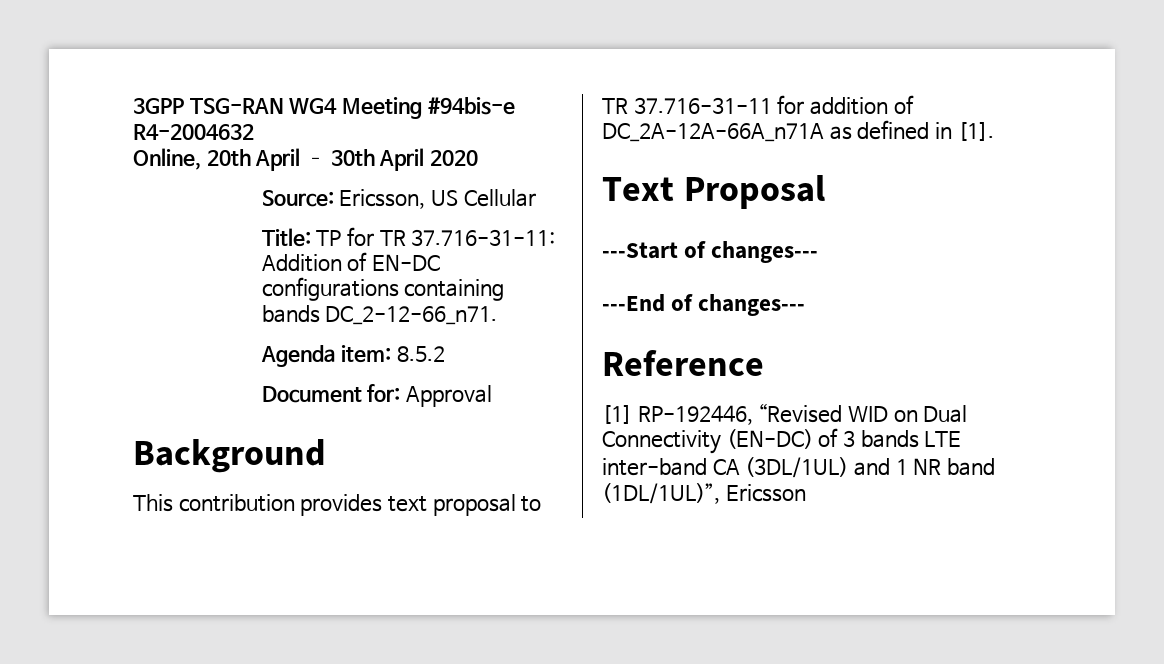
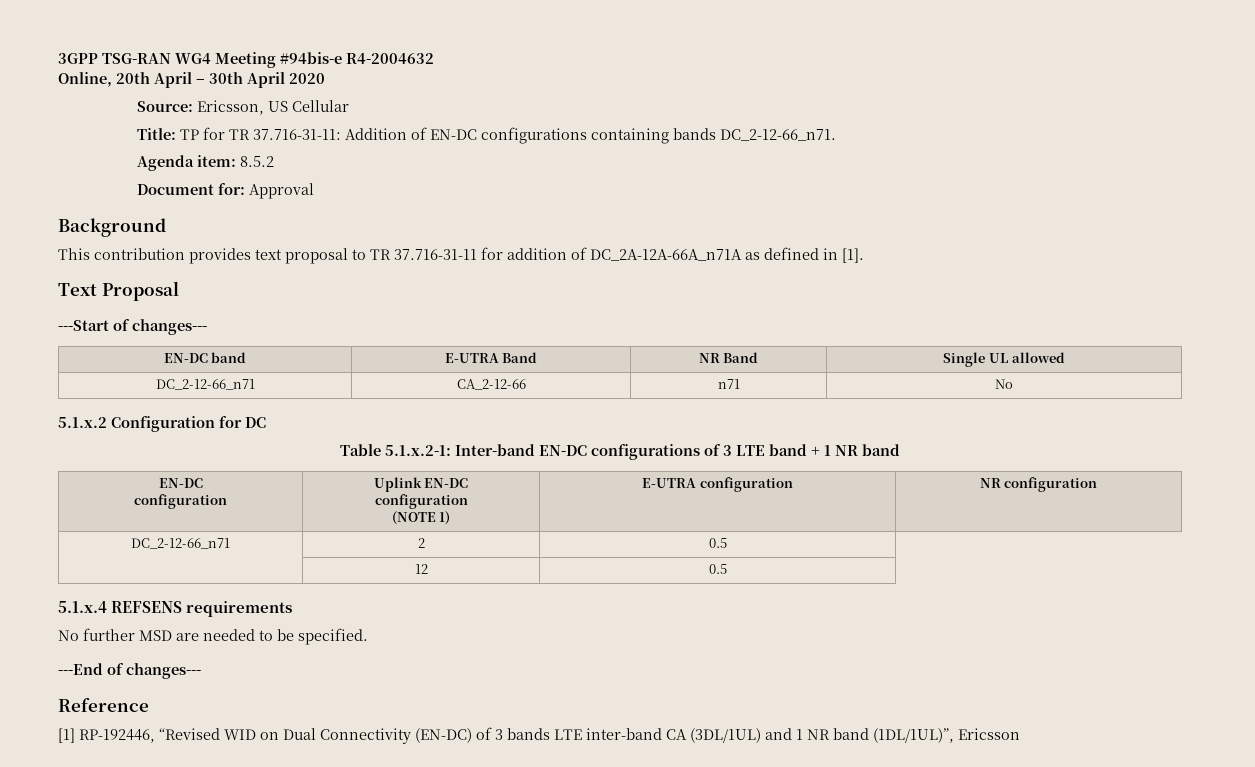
(819, 252) none -> [163,352,247,363] [444,352,538,363] [698,352,759,363] [943,352,1065,367] [155,379,255,390] [456,379,526,390] [717,379,740,389] [995,379,1013,389] [58,416,266,432] [340,444,900,460] [158,478,203,488] [134,494,227,509] [373,477,469,492] [374,494,468,509] [391,511,451,525] [642,477,793,492] [979,477,1098,492] [131,538,230,549] [417,538,425,548] [708,538,727,548] [414,564,428,574] [708,564,727,574] [58,601,293,617] [58,628,368,645] // EN-DC band | E-UTRA Band | NR Band | Single UL allowed // DC_2-12-66_n71 | CA_2-12-66 | n71 | No // 5.1.x.2 Configuration for DC // Table 5.1.x.2-1: Inter-band EN-DC configurations of 3 LTE band + 1 NR band // EN-DC // configuration | Uplink EN-DC // configuration // (NOTE 1) | E-UTRA configuration | NR configuration // DC_2-12-66_n71 | 2 | 0.5 // | 12 | 0.5 // 5.1.x.4 REFSENS requirements // No further MSD are needed to be specified.

